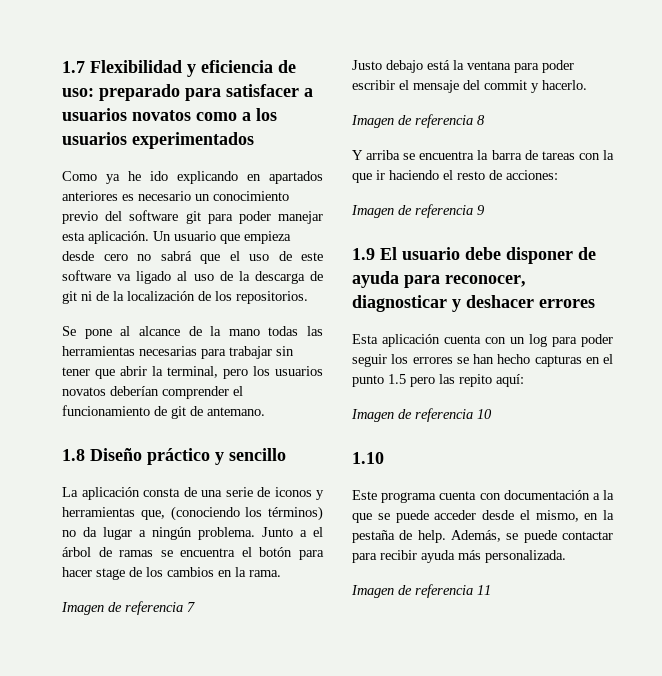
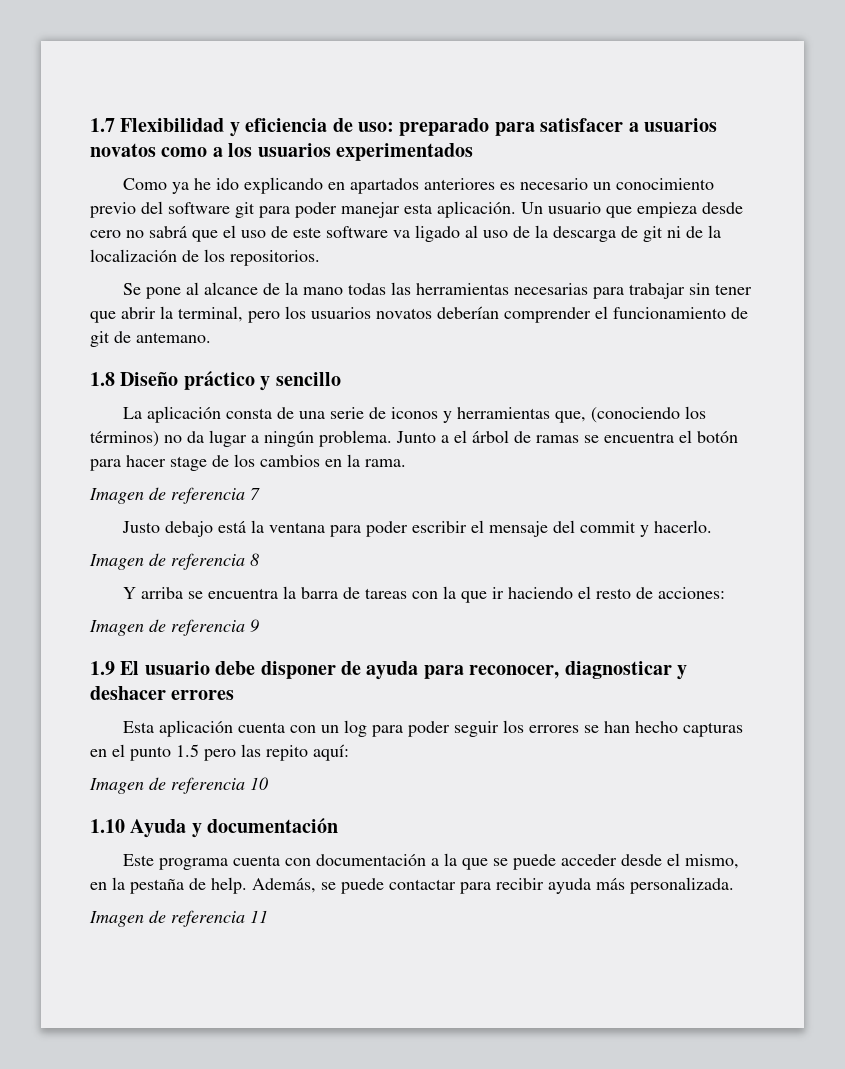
(384, 458) none -> [130,818,339,838] Ayuda y documentación

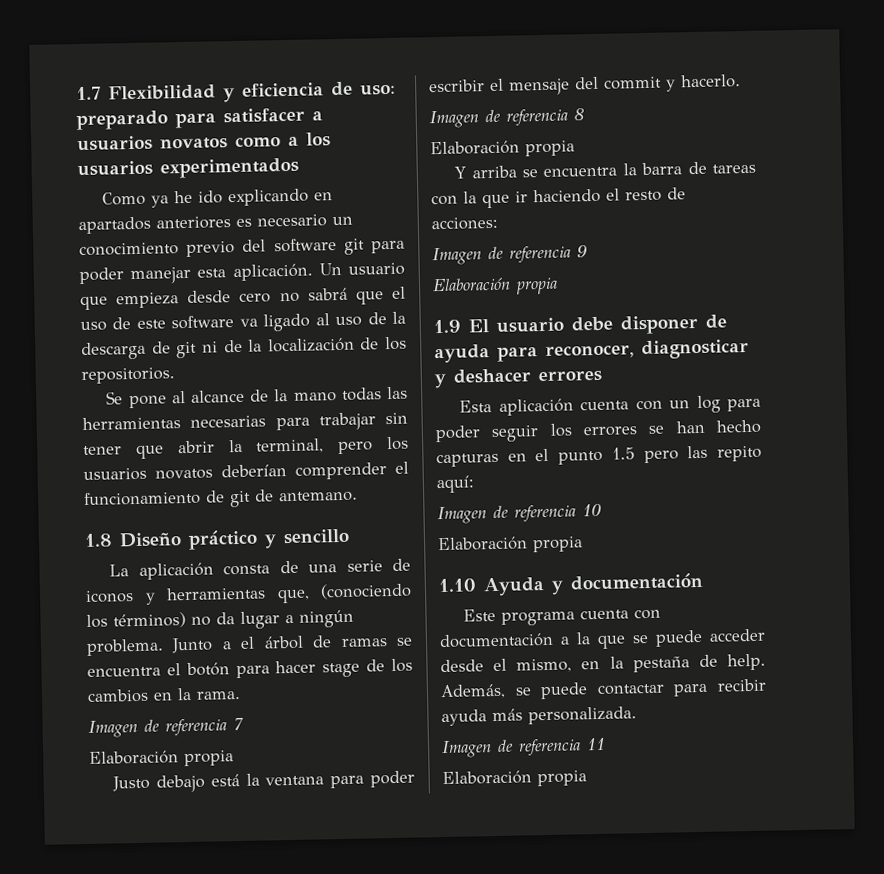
(260, 494) none -> [89,750,234,767] // Elaboración propia
(259, 559) none -> [430,140,575,157] // Elaboración propia
(259, 625) none -> [432,277,558,295] // Elaboración propia
(268, 783) none -> [437,536,583,553] // Elaboración propia
(268, 916) none -> [442,770,587,787] // Elaboración propia

